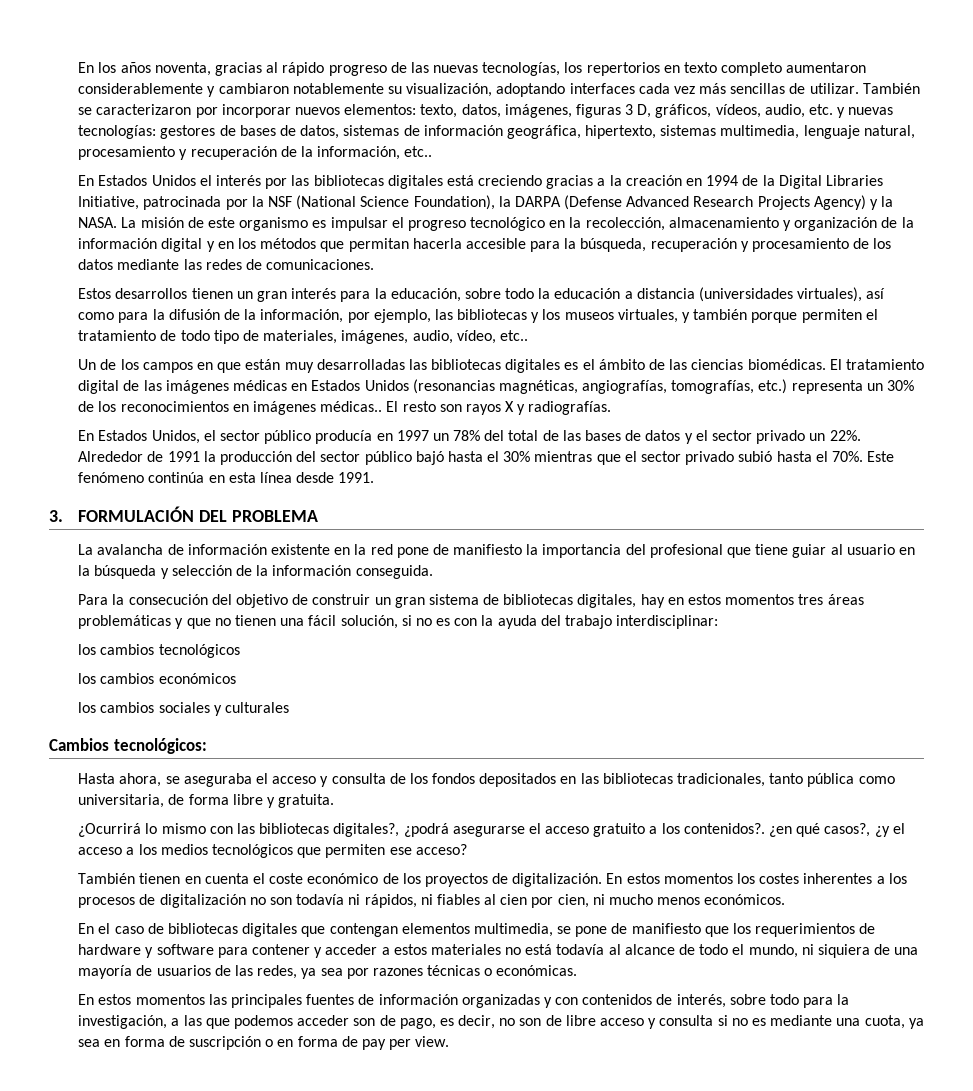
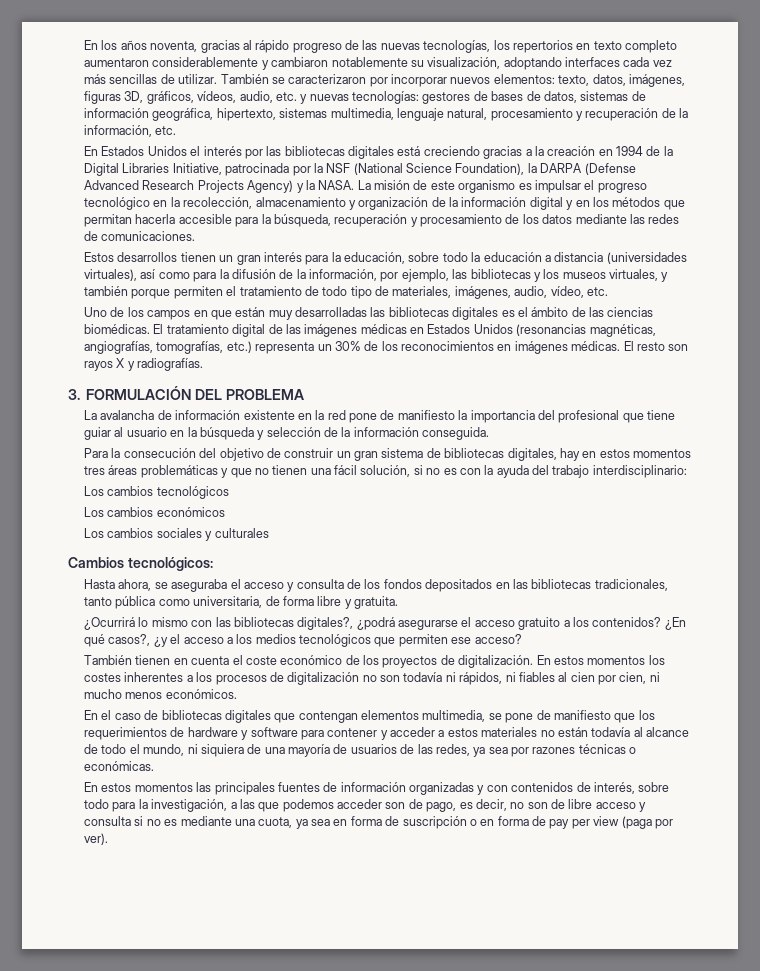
[625,104,652,118] 3 D, -> [124,91,144,103] 3D,
[404,146,433,157] etc.. -> [155,126,177,135] etc.
[499,330,528,341] [78,359,97,370] etc.. // Un -> [586,287,608,296] [84,307,108,317] etc. // Uno
[320,401,383,412] médicas.. -> [571,341,621,351] médicas.
[78,430,861,444] [78,451,895,465] [78,472,375,483] // En Estados Unidos, el sector público producía en 1997 un 78% del total de las bases de datos y el sector privado un 22%. Alrededor de 1991 la producción del sector público bajó hasta el 30% mientras que el sector privado subió hasta el 70%. Este fenómeno continúa en esta línea desde 1991. -> (204, 364) none
[616,615,719,629] [78,644,97,655] interdisciplinar: // los -> [592,465,687,478] [84,486,105,496] interdisciplinario: // Los
[78,673,97,684] los -> [84,507,105,517] Los
[78,702,97,713] los -> [84,528,105,538] Los
[683,823,793,837] contenidos?. ¿en -> [592,617,686,630] contenidos? ¿En
[525,944,553,955] está -> [557,727,588,737] están
[415,1036,450,1047] view. -> [593,816,673,829] [84,833,109,845] view (paga por ver).

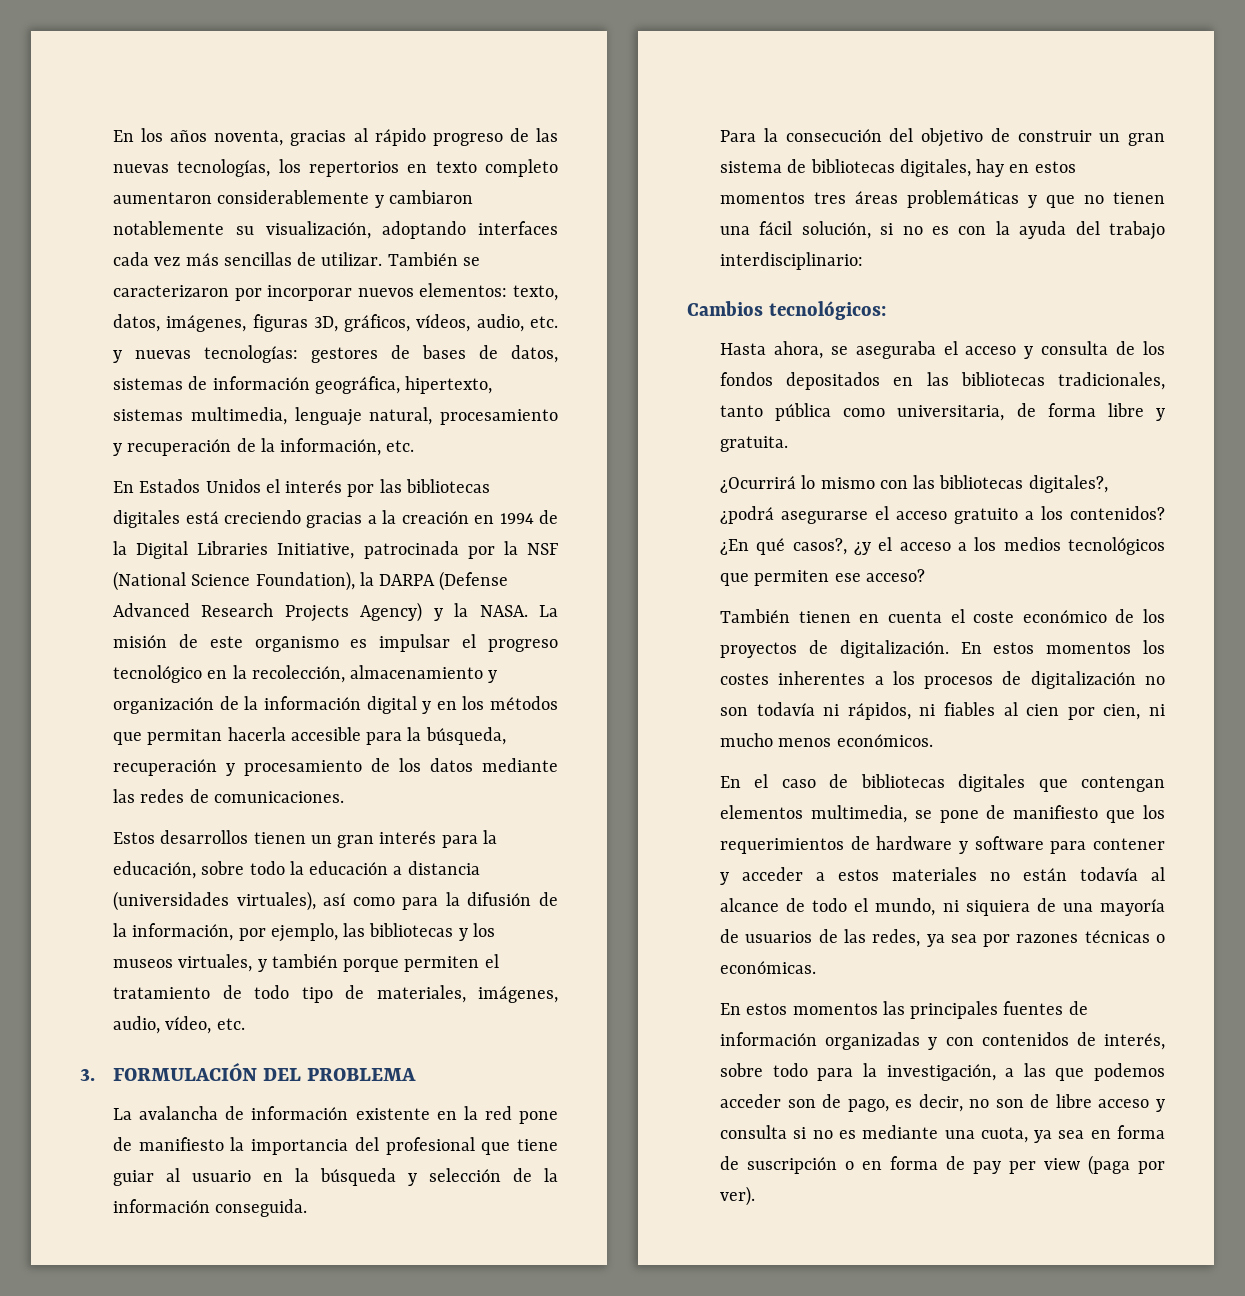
[84,307,654,320] [84,324,656,337] [84,341,689,354] [84,358,204,371] // Uno de los campos en que están muy desarrolladas las bibliotecas digitales es el ámbito de las ciencias biomédicas. El tratamiento digital de las imágenes médicas en Estados Unidos (resonancias magnéticas, angiografías, tomografías, etc.) representa un 30% de los reconocimientos en imágenes médicas. El resto son rayos X y radiografías. -> (245, 1024) none
[84,486,229,499] [84,507,225,517] [84,528,269,541] // Los cambios tecnológicos // Los cambios económicos // Los cambios sociales y culturales -> (864, 261) none

